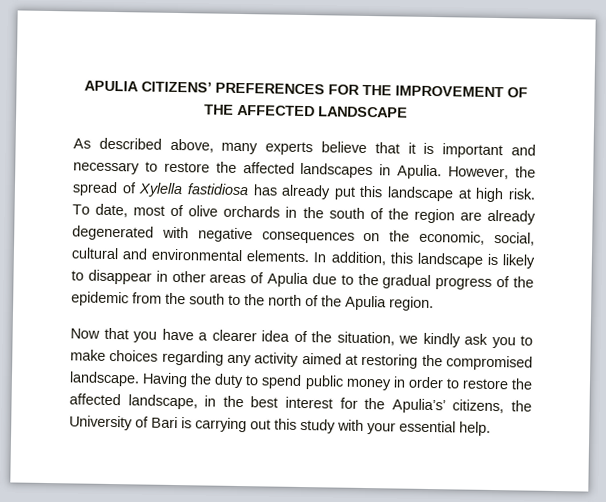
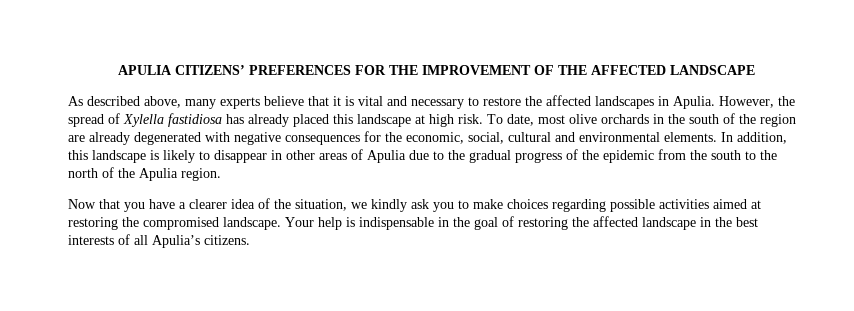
[442,143,504,159] important -> [358,96,383,106] vital
[333,186,356,200] put -> [293,114,329,127] placed
[170,204,185,217] of -> (565, 119) none
[363,232,381,242] on -> [364,131,381,142] for
[227,352,300,367] any activity -> [610,199,709,212] possible activities
[142,372,533,391] [69,393,198,410] Having the duty to spend public money in order to restore the affected landscape, -> [285,216,696,230] Your help is indispensable in the goal of restoring the affected landscape
[285,396,533,414] [69,415,491,436] interest for the Apulia’s’ citizens, the University of Bari is carrying out this study with your essential help. -> [68,234,250,248] interests of all Apulia’s citizens.

